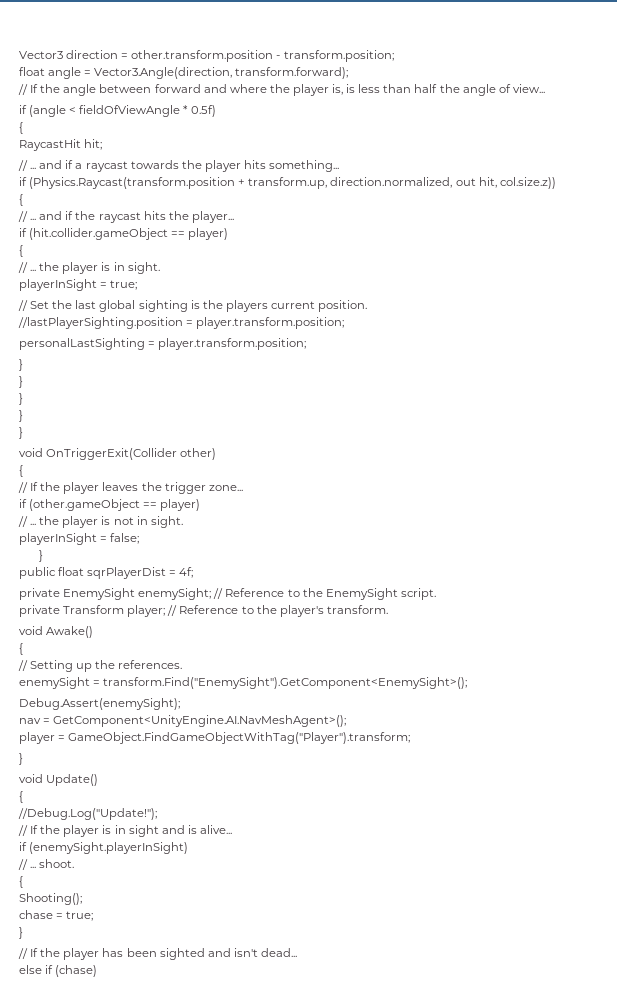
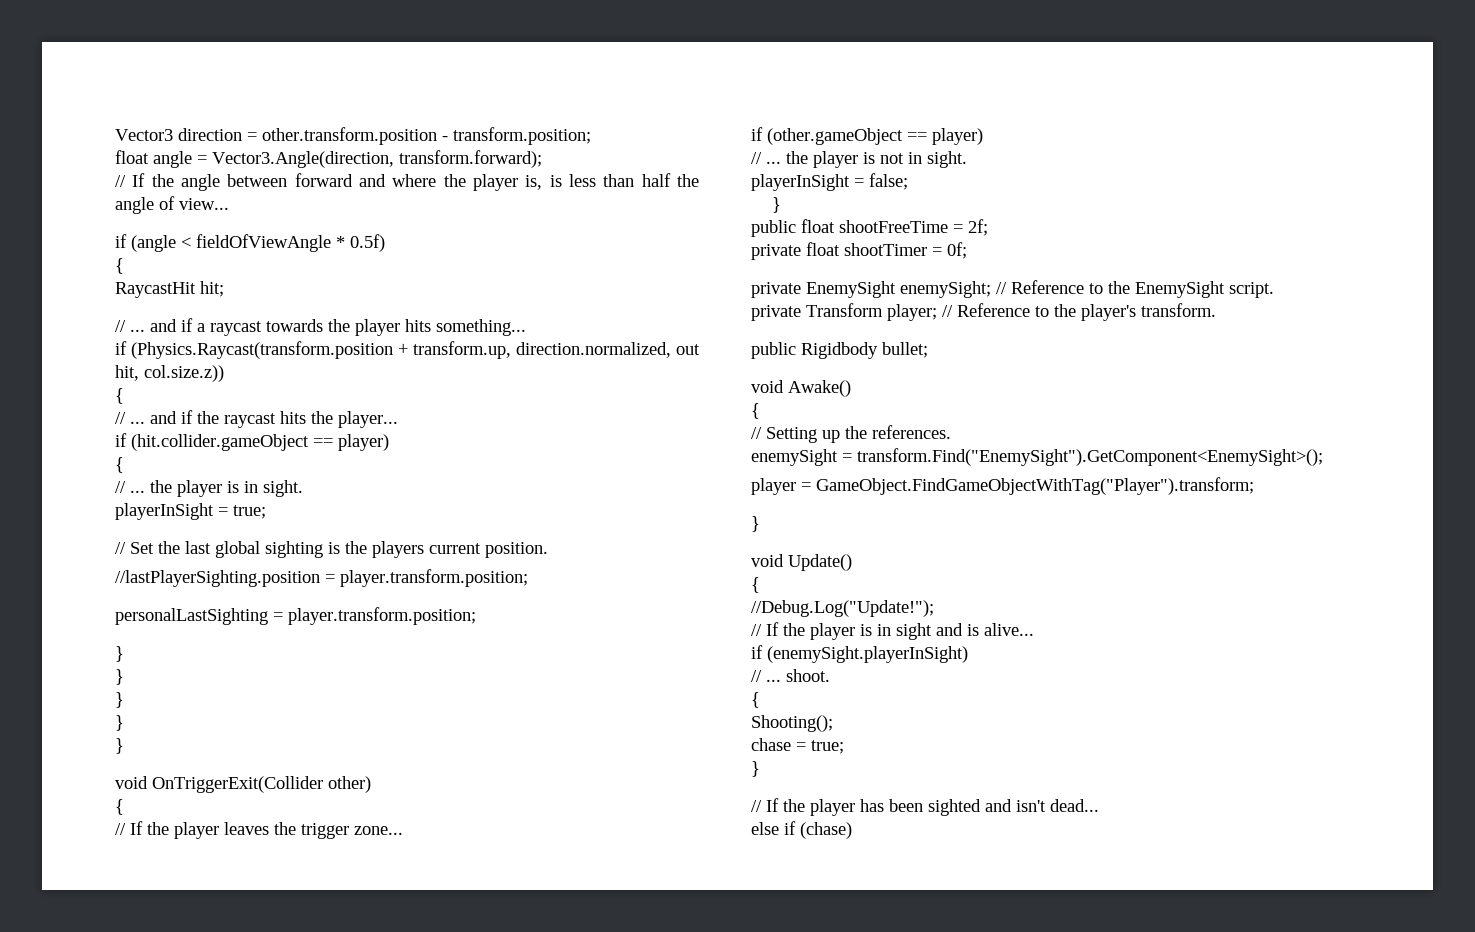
[87,567,194,579] sqrPlayerDist = 4f; -> [839,219,988,236] [751,242,967,260] shootFreeTime = 2f; // private float shootTimer = 0f;
(388, 609) none -> [751,342,928,359] // public Rigidbody bullet;
[19,698,180,710] [19,715,347,727] // Debug.Assert(enemySight); // nav = GetComponent<UnityEngine.AI.NavMeshAgent>(); -> (1323, 457) none

